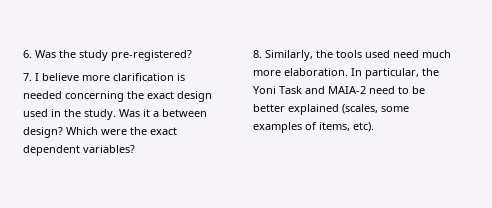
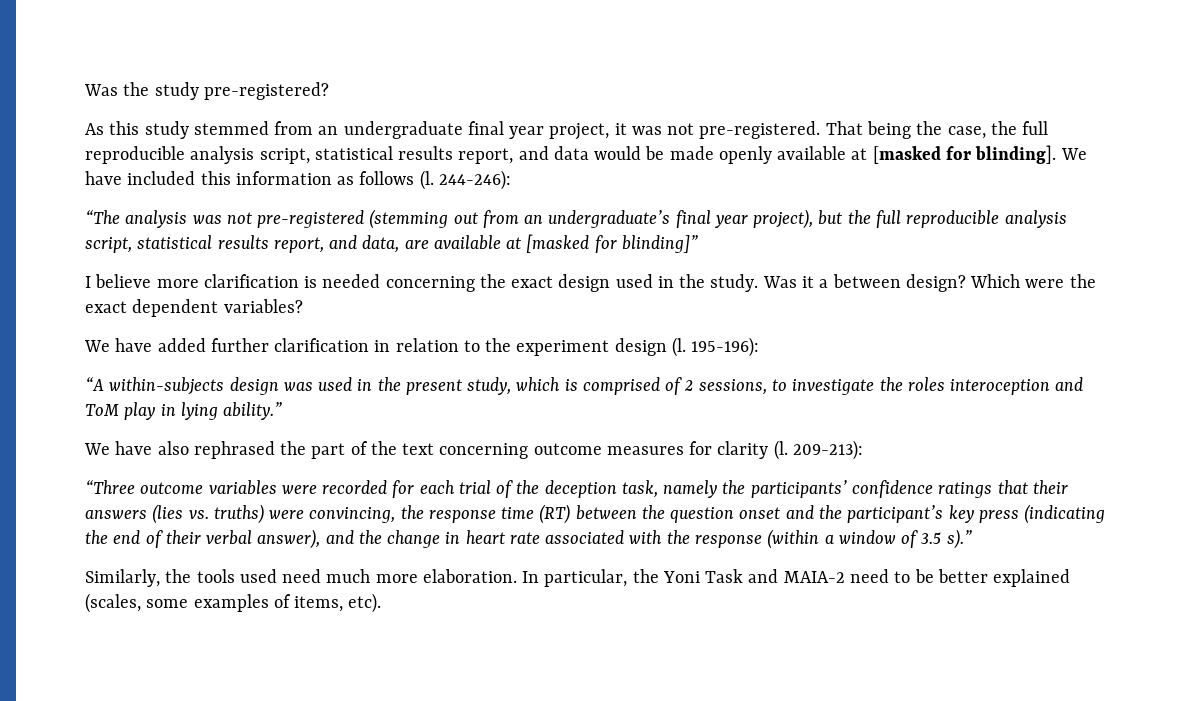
[23,50,32,58] 6. -> (84, 90) none
[23,73,32,81] 7. -> [85,121,1049,140] [85,145,1087,164] [85,170,511,190] [85,209,1067,229] [85,234,698,253] As this study stemmed from an undergraduate final year project, it was not pre-registered. That being the case, the full reproducible analysis script, statistical results report, and data would be made openly available at [masked for blinding]. We have included this information as follows (l. 244-246): // “The analysis was not pre-registered (stemming out from an undergraduate’s final year project), but the full reproducible analysis script, statistical results report, and data, are available at [masked for blinding]” //
[253,50,262,58] 8. -> [84,337,760,357] [85,377,1084,395] [85,402,283,420] [84,440,863,460] [85,480,1068,498] [85,504,1106,524] [85,529,972,549] We have added further clarification in relation to the experiment design (l. 195-196): // “A within-subjects design was used in the present study, which is comprised of 2 sessions, to investigate the roles interoception and ToM play in lying ability.” // We have also rephrased the part of the text concerning outcome measures for clarity (l. 209-213): // “Three outcome variables were recorded for each trial of the deception task, namely the participants’ confidence ratings that their answers (lies vs. truths) were convincing, the response time (RT) between the question onset and the participant’s key press (indicating the end of their verbal answer), and the change in heart rate associated with the response (within a window of 3.5 s).” //

